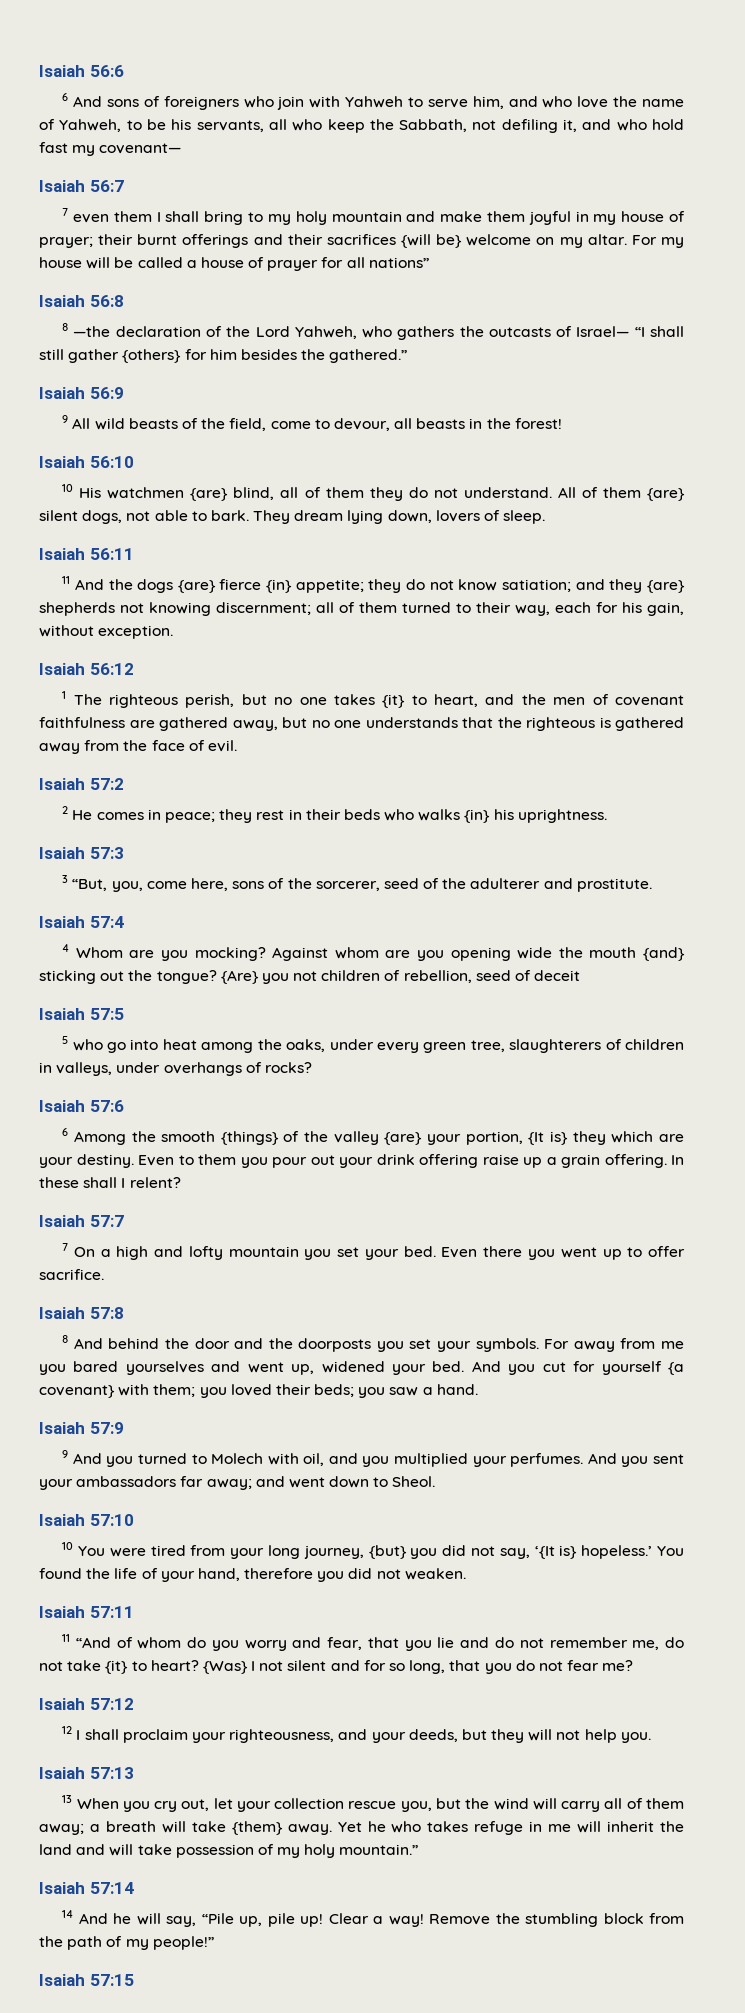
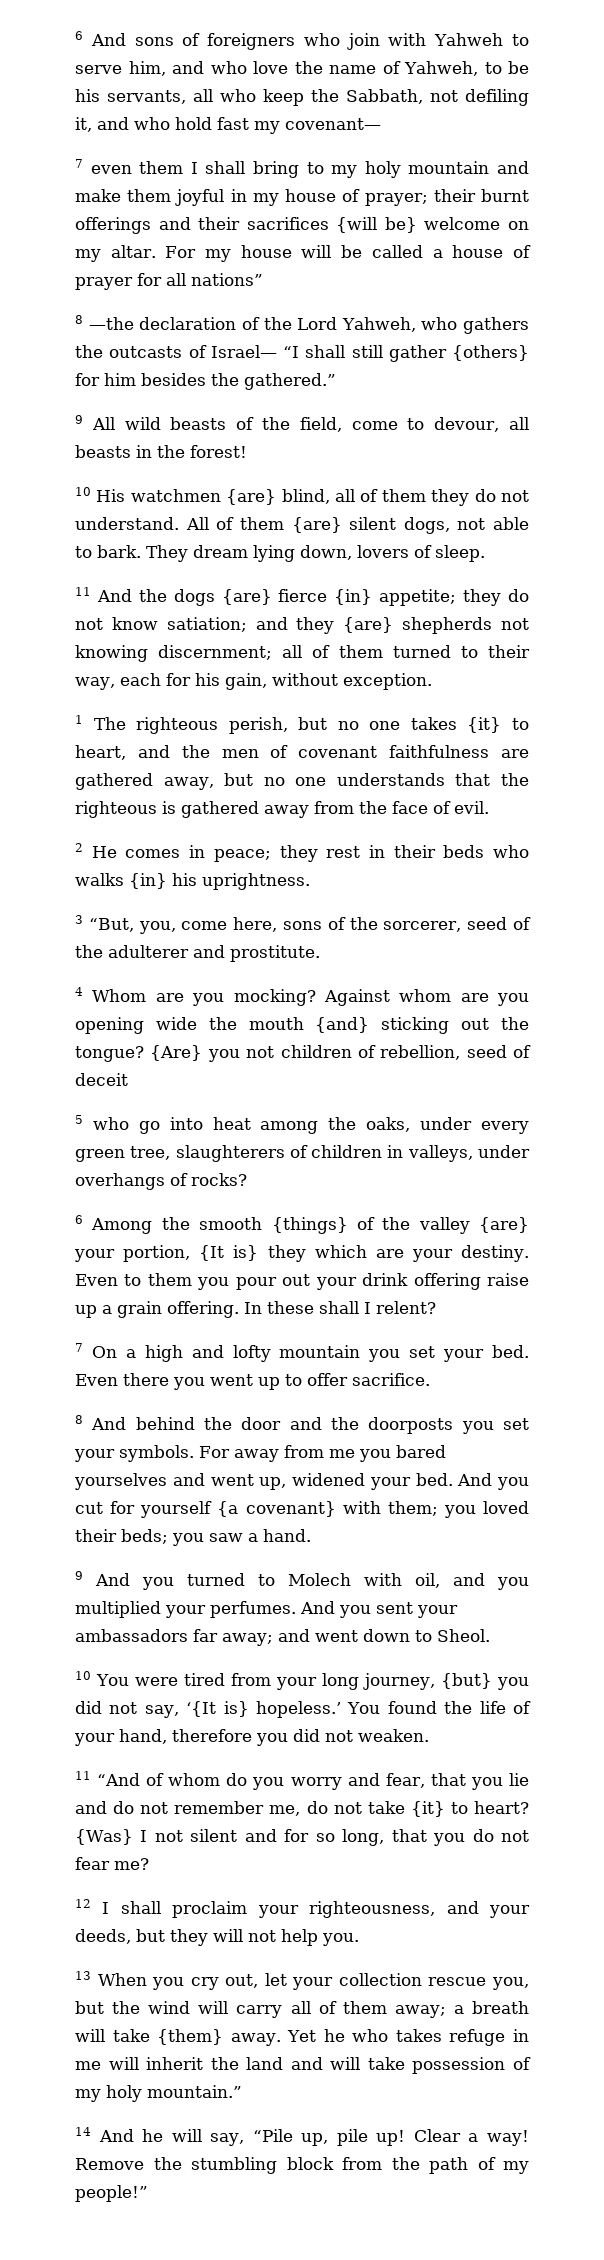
[39,65,124,77] Isaiah 56:6 // -> (75, 35) none
[39,180,124,192] // Isaiah 56:7 -> (381, 124) none
[39,295,124,307] // Isaiah 56:8 -> (263, 279) none
[39,387,124,399] // Isaiah 56:9 -> (336, 381) none
[39,456,134,468] // Isaiah 56:10 -> (247, 451) none
[39,548,134,560] // Isaiah 56:11 -> (485, 553) none
[39,663,134,675] // Isaiah 56:12 -> (432, 681) none
[39,778,124,790] // Isaiah 57:2 -> (489, 807) none
[39,847,124,859] // Isaiah 57:3 -> (310, 881) none
[39,916,124,928] // Isaiah 57:4 -> (320, 953) none
[39,1008,124,1020] // Isaiah 57:5 -> (128, 1079) none
[39,1100,124,1112] // Isaiah 57:6 -> (247, 1179) none
[39,1215,124,1227] // Isaiah 57:7 -> (436, 1307) none
[39,1307,124,1319] // Isaiah 57:8 -> (430, 1379) none
[39,1422,124,1434] // Isaiah 57:9 -> (311, 1535) none
[39,1514,134,1526] // Isaiah 57:10 -> (490, 1635) none
[39,1606,134,1618] // Isaiah 57:11 -> (429, 1735) none
[39,1698,134,1710] // Isaiah 57:12 -> (149, 1864) none
[39,1767,134,1779] // Isaiah 57:13 -> (359, 1939) none
[39,1882,134,1894] // Isaiah 57:14 -> (242, 2091) none
[39,1974,134,1986] // Isaiah 57:15 -> (148, 2193) none

